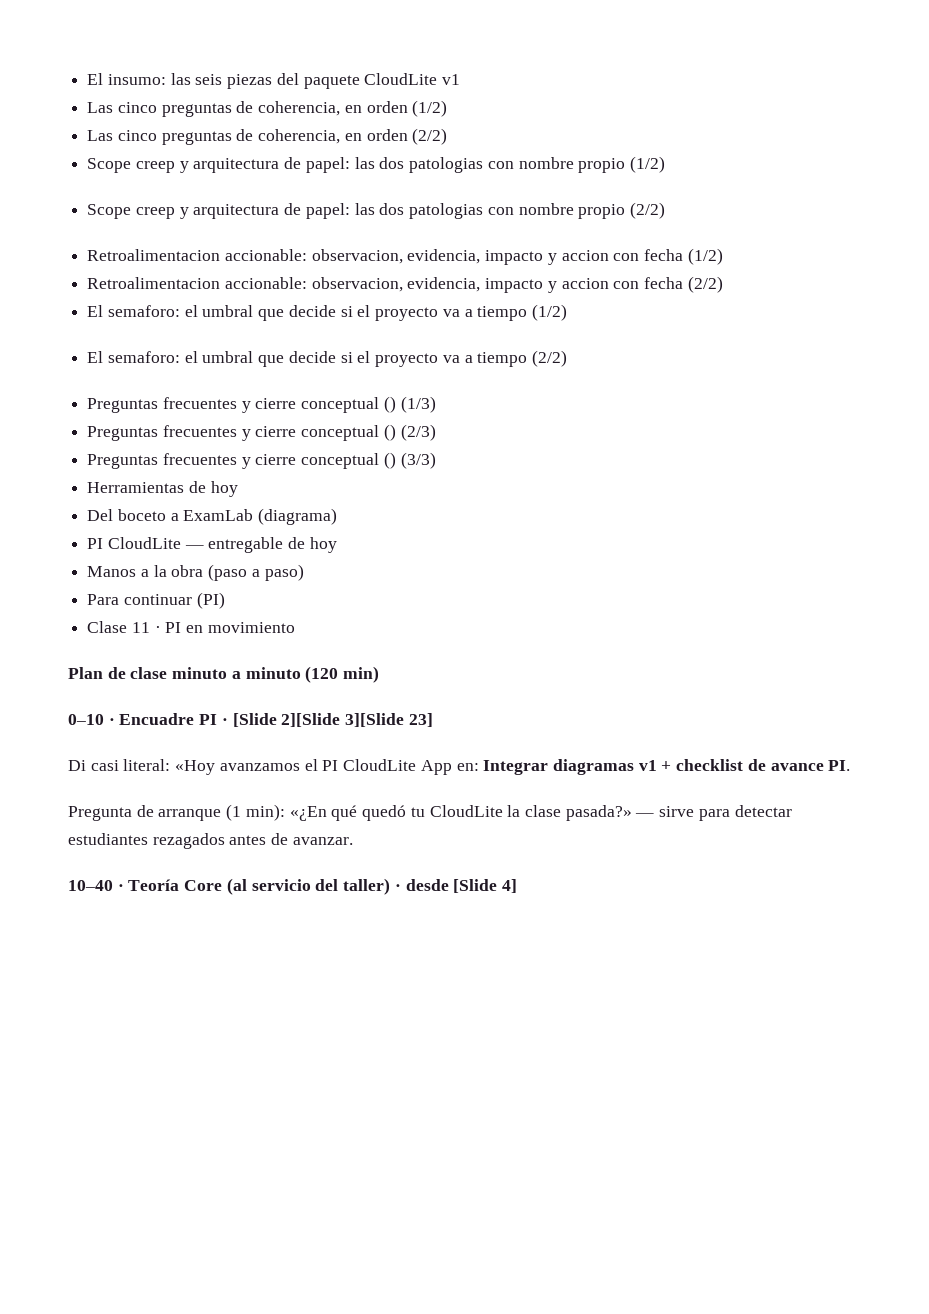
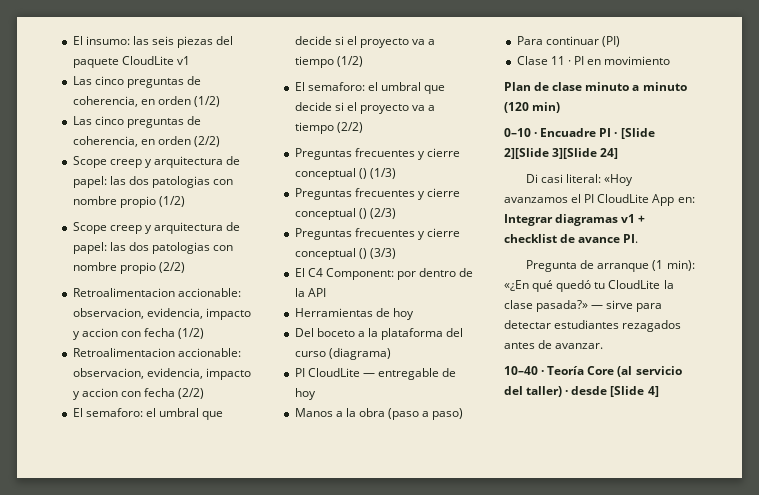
(436, 460) none -> [294,268,474,280] [294,288,326,297] // El C4 Component: por dentro de la API
[183,509,254,521] ExamLab -> [367,328,464,340] [294,351,326,357] la plataforma del curso
[408,713,433,727] 23] -> [600,148,619,159] 24]

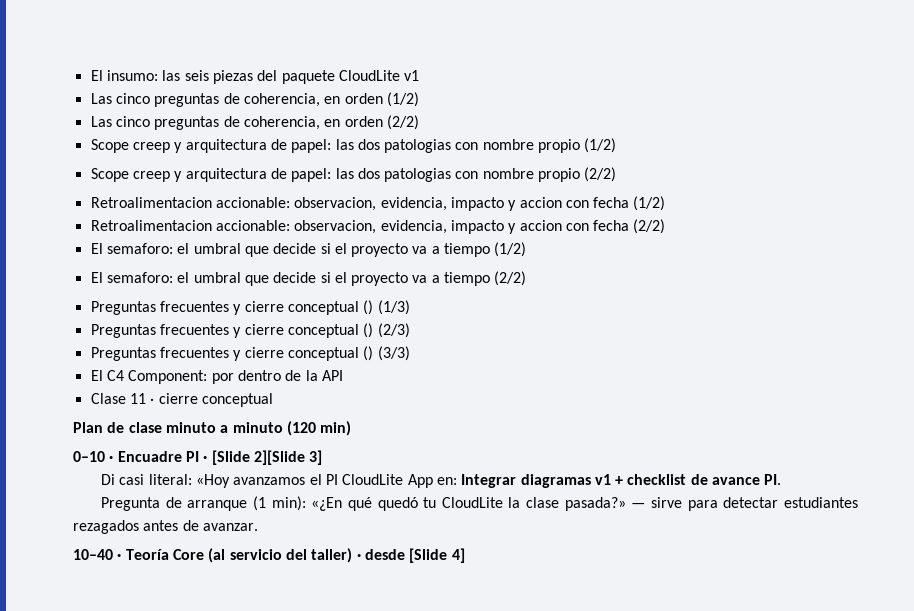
[294,308,414,320] [294,328,464,340] [294,348,391,360] [294,368,457,380] [294,388,316,400] [294,408,464,420] [516,36,620,47] // Herramientas de hoy // Del boceto a la plataforma del curso (diagrama) // PI CloudLite — entregable de hoy // Manos a la obra (paso a paso) // Para continuar (PI) -> (343, 375) none
[573,56,671,65] PI en movimiento -> [158,393,273,407] cierre conceptual
[552,148,619,159] 3][Slide 24] -> [309,450,323,465] 3]

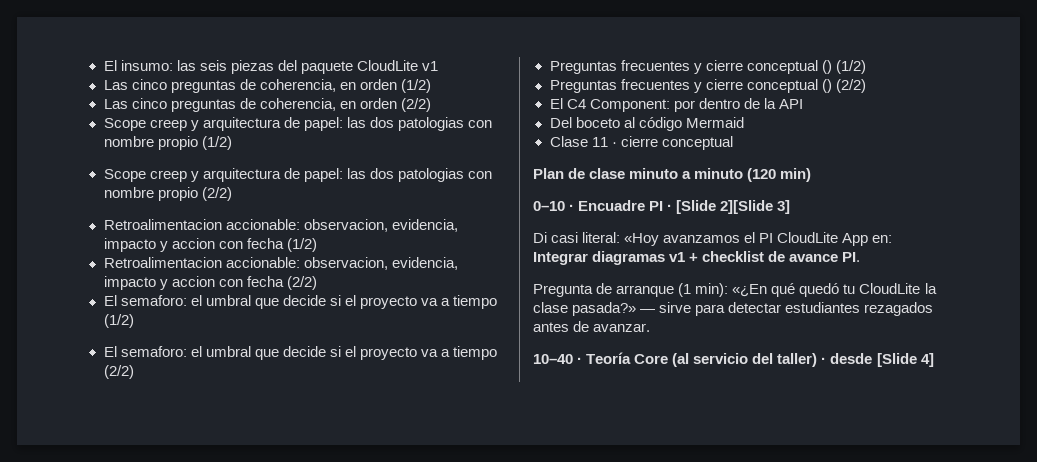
[377,300,410,315] [90,323,410,338] [90,346,410,361] (1/3) // Preguntas frecuentes y cierre conceptual () (2/3) // Preguntas frecuentes y cierre conceptual () (3/3) -> [835,60,866,74] [549,79,866,93] (1/2) // Preguntas frecuentes y cierre conceptual () (2/2)
(343, 375) none -> [549,117,744,131] // Del boceto al código Mermaid

